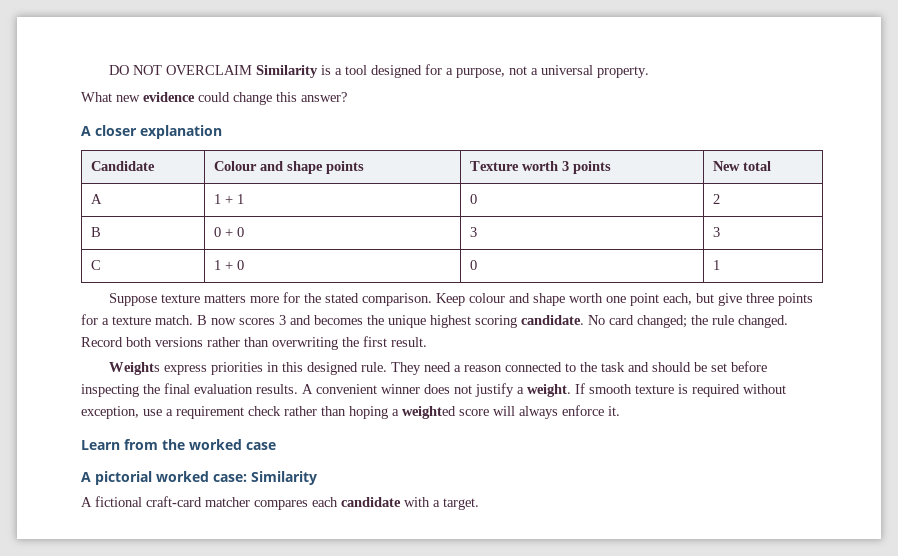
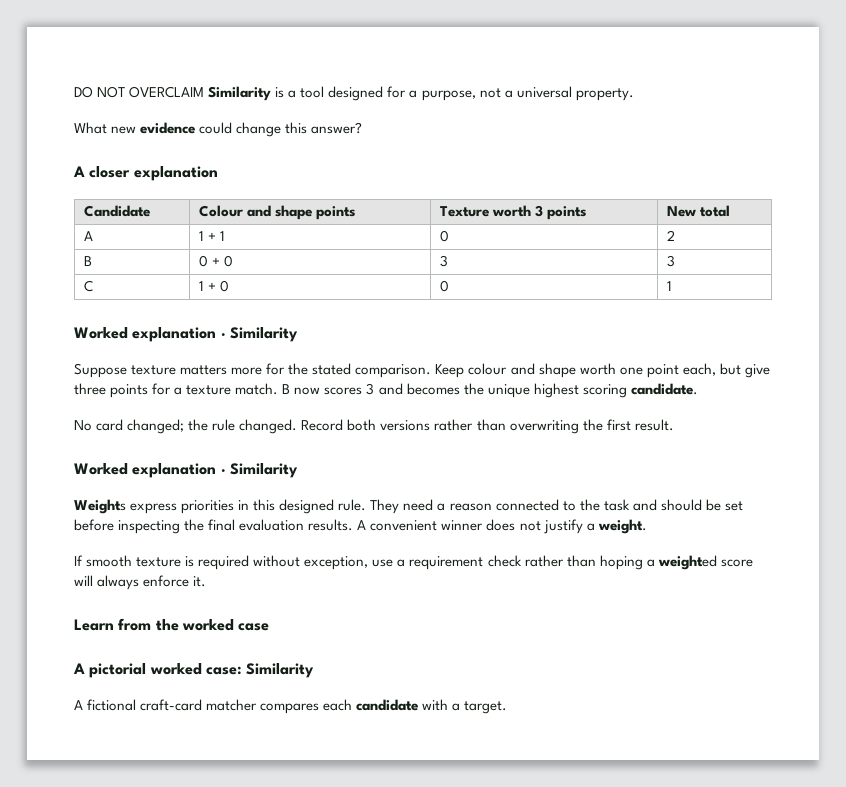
(721, 265) none -> [74,327,298,342] // Worked explanation · Similarity
(584, 320) none -> (698, 389) //
(427, 342) none -> [74,463,298,478] // Worked explanation · Similarity
(571, 390) none -> (647, 526) //

